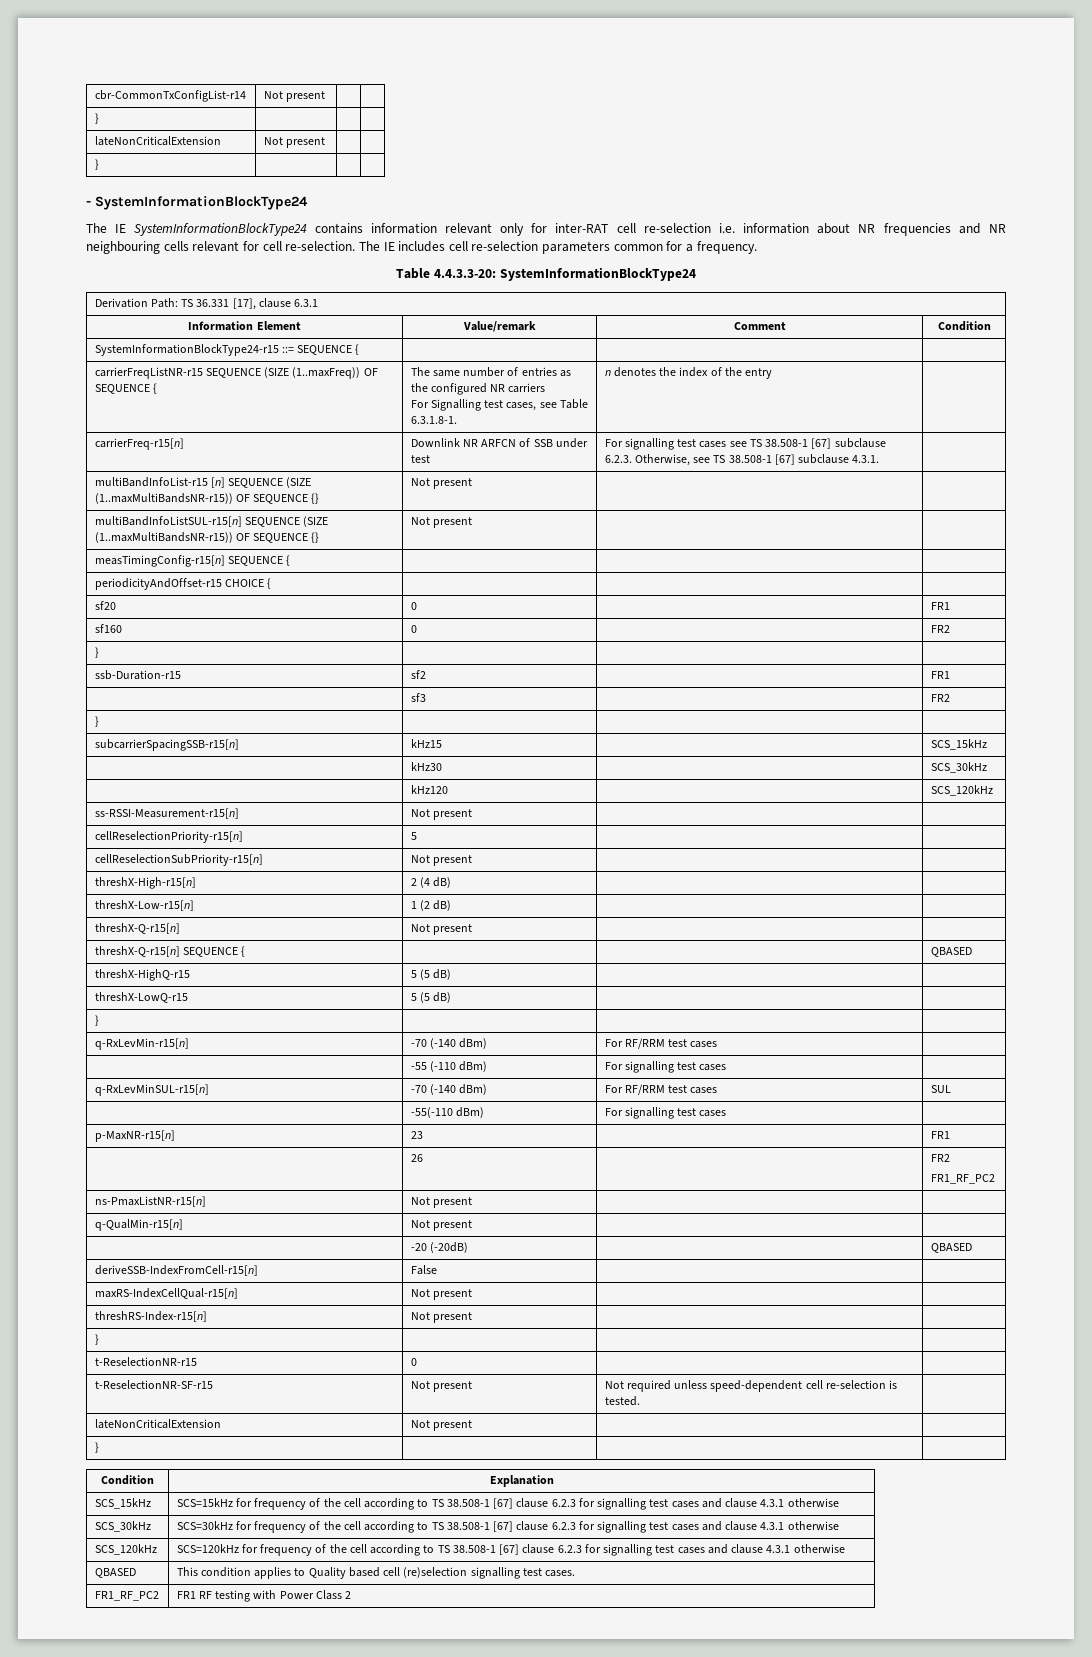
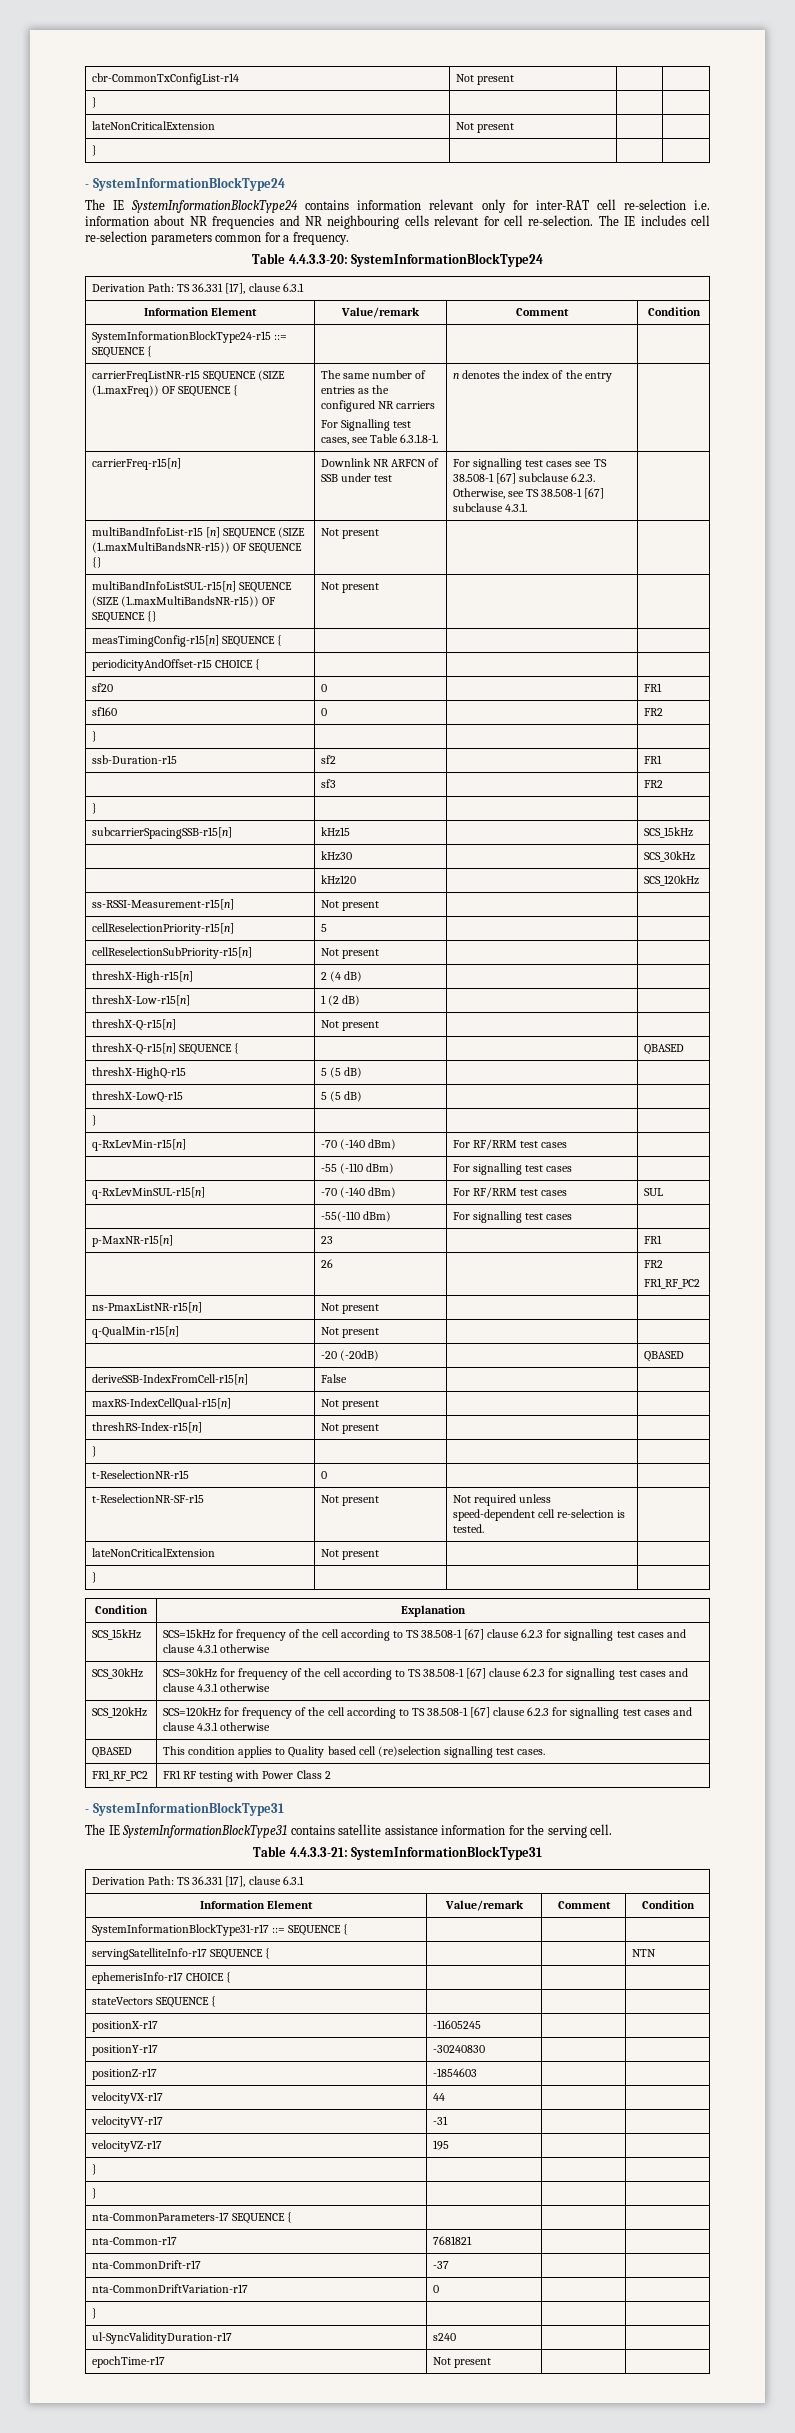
(352, 1595) none -> [85,1802,284,1816] [85,1824,613,1838] [252,1846,543,1860] [92,1876,304,1887] [199,1900,314,1909] [444,1900,524,1911] [557,1901,611,1909] [641,1900,695,1909] [92,1924,349,1936] [92,1948,271,1960] [632,1949,657,1957] [92,1972,232,1984] [92,1996,217,2008] [92,2020,159,2032] [433,2020,482,2029] [92,2044,159,2056] [433,2045,486,2053] [92,2068,158,2080] [433,2068,478,2077] [91,2092,164,2104] [433,2093,446,2101] [91,2116,164,2128] [433,2116,449,2125] [91,2140,163,2152] [433,2140,450,2150] [92,2164,98,2175] [92,2188,98,2199] [92,2212,293,2224] [92,2236,178,2245] [433,2236,473,2245] [92,2260,202,2269] [433,2261,450,2269] [92,2284,249,2293] [433,2285,440,2293] [92,2308,98,2319] [92,2332,233,2344] [433,2333,457,2341] [92,2356,166,2368] [433,2357,492,2368] // - SystemInformationBlockType31 // The IE SystemInformationBlockType31 contains satellite assistance information for the serving cell. // Table 4.4.3.3-21: SystemInformationBlockType31 // Derivation Path: TS 36.331 [17], clause 6.3.1 // Information Element | Value/remark | Comment | Condition // SystemInformationBlockType31-r17 ::= SEQUENCE { | | | // servingSatelliteInfo-r17 SEQUENCE { | | | NTN // ephemerisInfo-r17 CHOICE { | | | // stateVectors SEQUENCE { | | | // positionX-r17 | -11605245 | | // positionY-r17 | -30240830 | | // positionZ-r17 | -1854603 | | // velocityVX-r17 | 44 | | // velocityVY-r17 | -31 | | // velocityVZ-r17 | 195 | | // } | | | // } | | | // nta-CommonParameters-17 SEQUENCE { | | | // nta-Common-r17 | 7681821 | | // nta-CommonDrift-r17 | -37 | | // nta-CommonDriftVariation-r17 | 0 | | // } | | | // ul-SyncValidityDuration-r17 | s240 | | // epochTime-r17 | Not present | |

